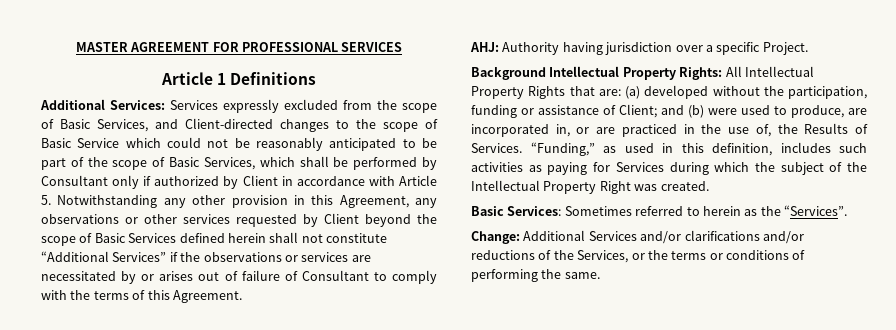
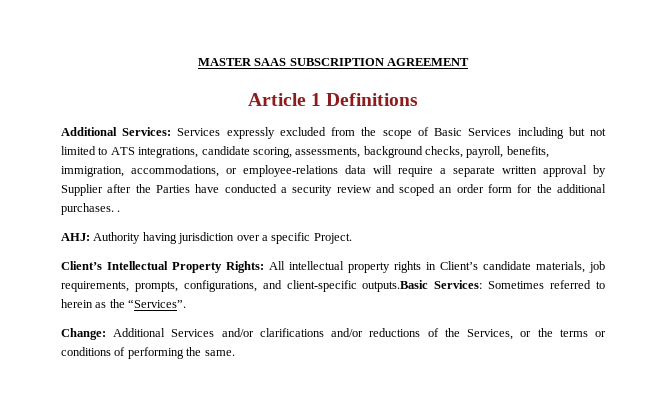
(128, 47) none -> [254,58,384,66] SAAS SUBSCRIPTION
[212,42,403,52] FOR PROFESSIONAL SERVICES -> (470, 62) none
[97,118,438,132] [41,137,437,151] [41,156,437,170] [41,175,437,189] [41,195,437,208] [41,213,437,227] [41,232,387,246] [41,251,371,262] [41,270,437,284] [41,290,242,303] Services, and Client-directed changes to the scope of Basic Service which could not be reasonably anticipated to be part of the scope of Basic Services, which shall be performed by Consultant only if authorized by Client in accordance with Article 5. Notwithstanding any other provision in this Agreement, any observations or other services requested by Client beyond the scope of Basic Services defined herein shall not constitute “Additional Services” if the observations or services are necessitated by or arises out of failure of Consultant to comply with the terms of this Agreement. -> [468,127,606,139] [61,146,549,158] [61,165,606,177] [61,184,606,196] [61,203,121,215] Services including but not limited to ATS integrations, candidate scoring, assessments, background checks, payroll, benefits, immigration, accommodations, or employee-relations data will require a separate written approval by Supplier after the Parties have conducted a security review and scoped an order form for the additional purchases. .
[471,67,546,80] Background -> [61,261,102,270] Client’s
[744,66,814,77] [471,85,867,99] [471,104,867,118] [471,123,868,137] [471,142,867,156] [471,162,867,175] [471,180,709,194] [471,206,504,216] Intellectual Property Rights that are: (a) developed without the participation, funding or assistance of Client; and (b) were used to produce, are incorporated in, or are practiced in the use of, the Results of Services. “Funding,” as used in this definition, includes such activities as paying for Services during which the subject of the Intellectual Property Right was created. // Basic -> [289,261,605,273] [61,280,429,292] intellectual property rights in Client’s candidate materials, job requirements, prompts, configurations, and client-specific outputs.Basic

